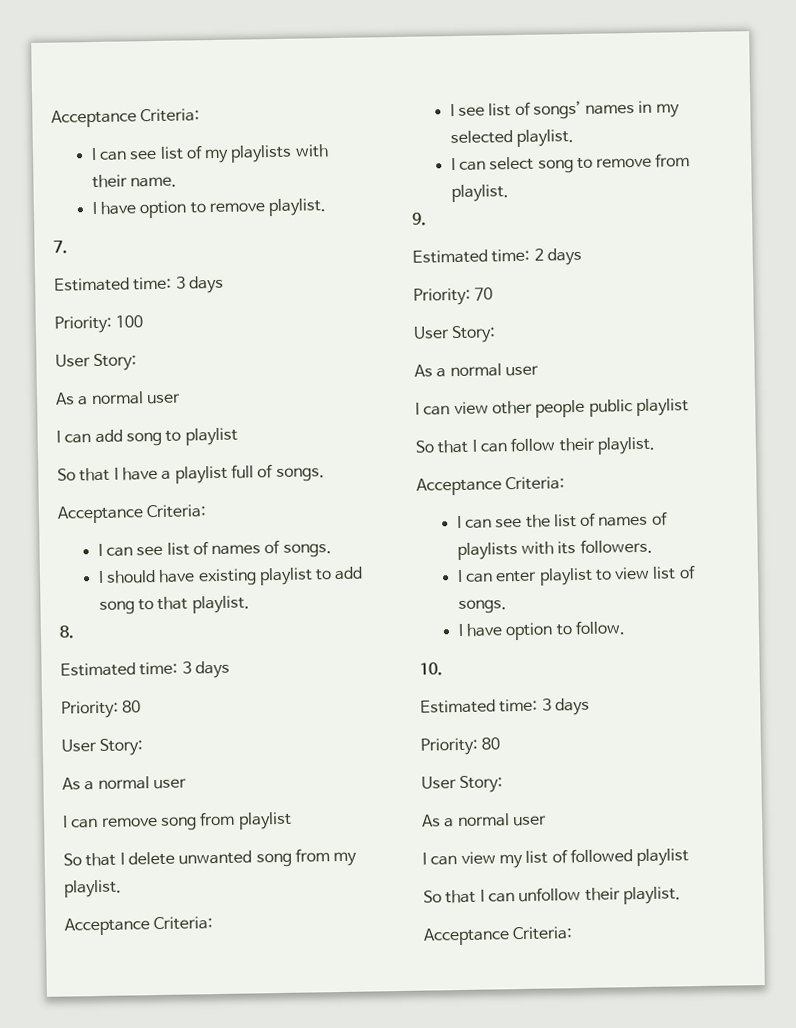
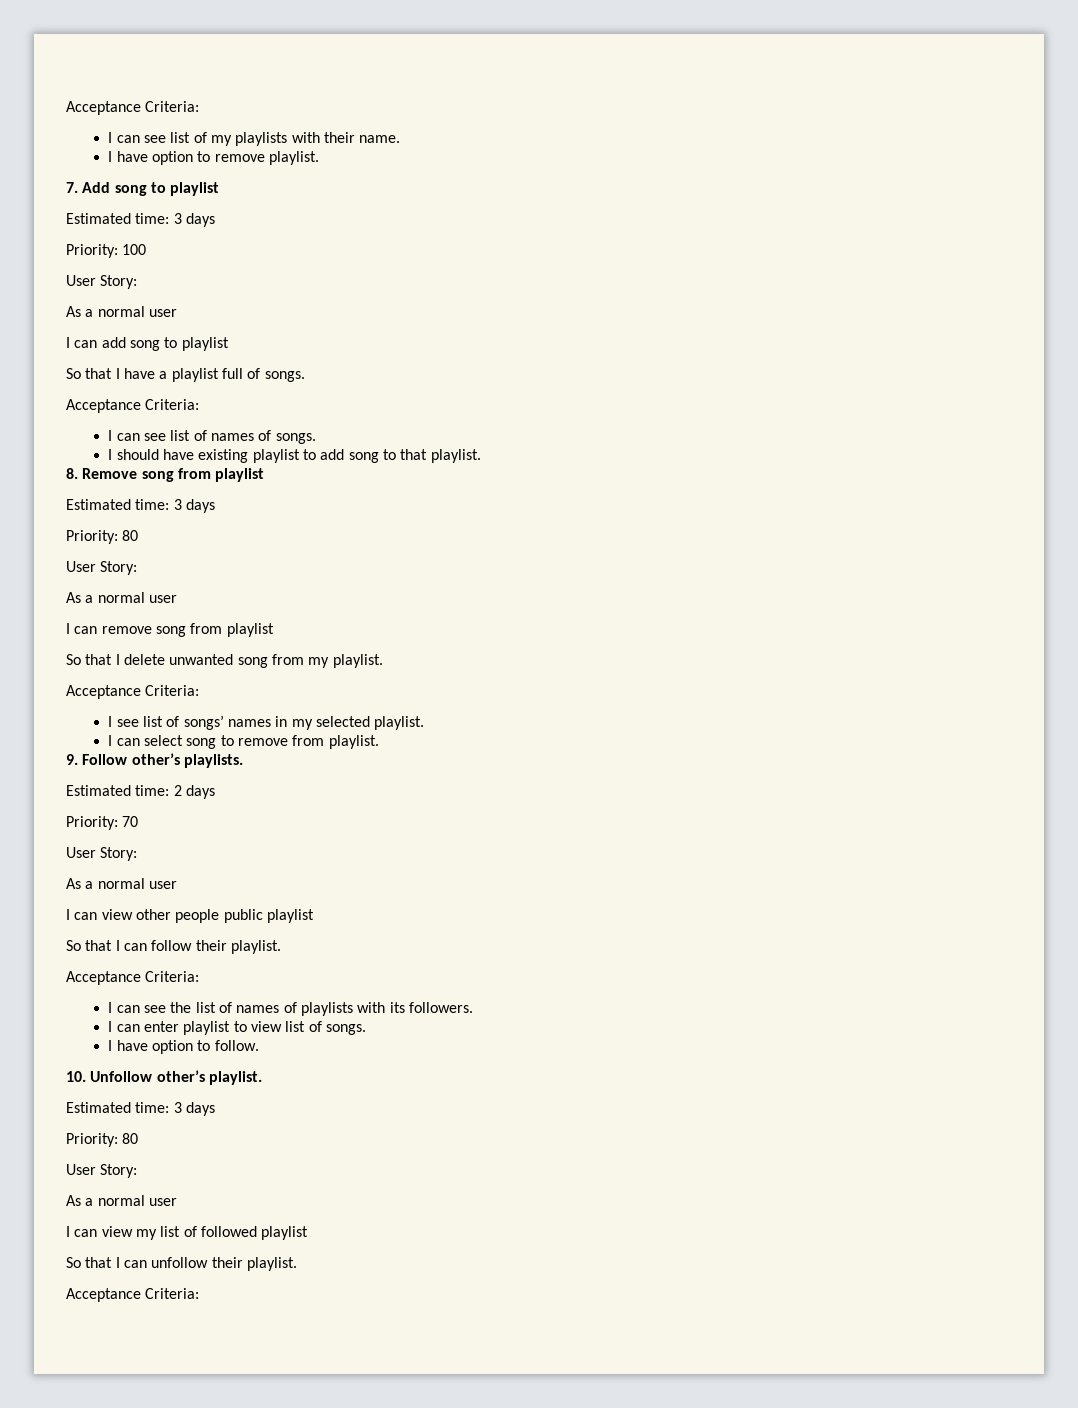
(68, 247) none -> [82,182,220,196] Add song to playlist
(75, 632) none -> [82,468,265,482] Remove song from playlist
(427, 219) none -> [82,753,243,768] Follow other’s playlists.
(443, 669) none -> [90,1070,262,1085] Unfollow other’s playlist.

